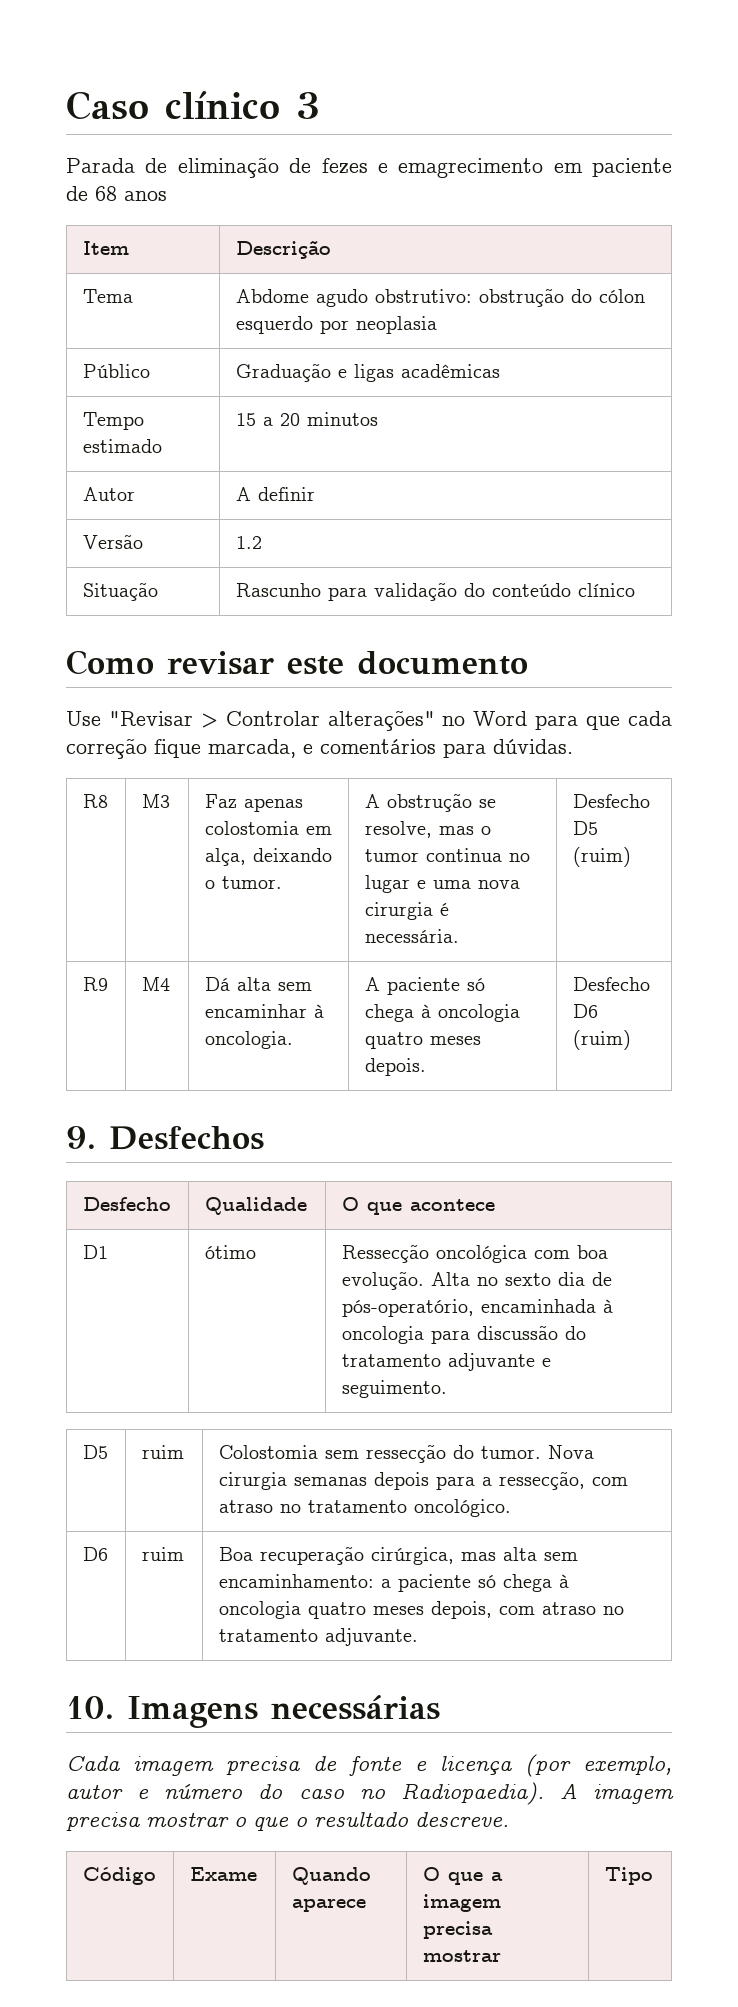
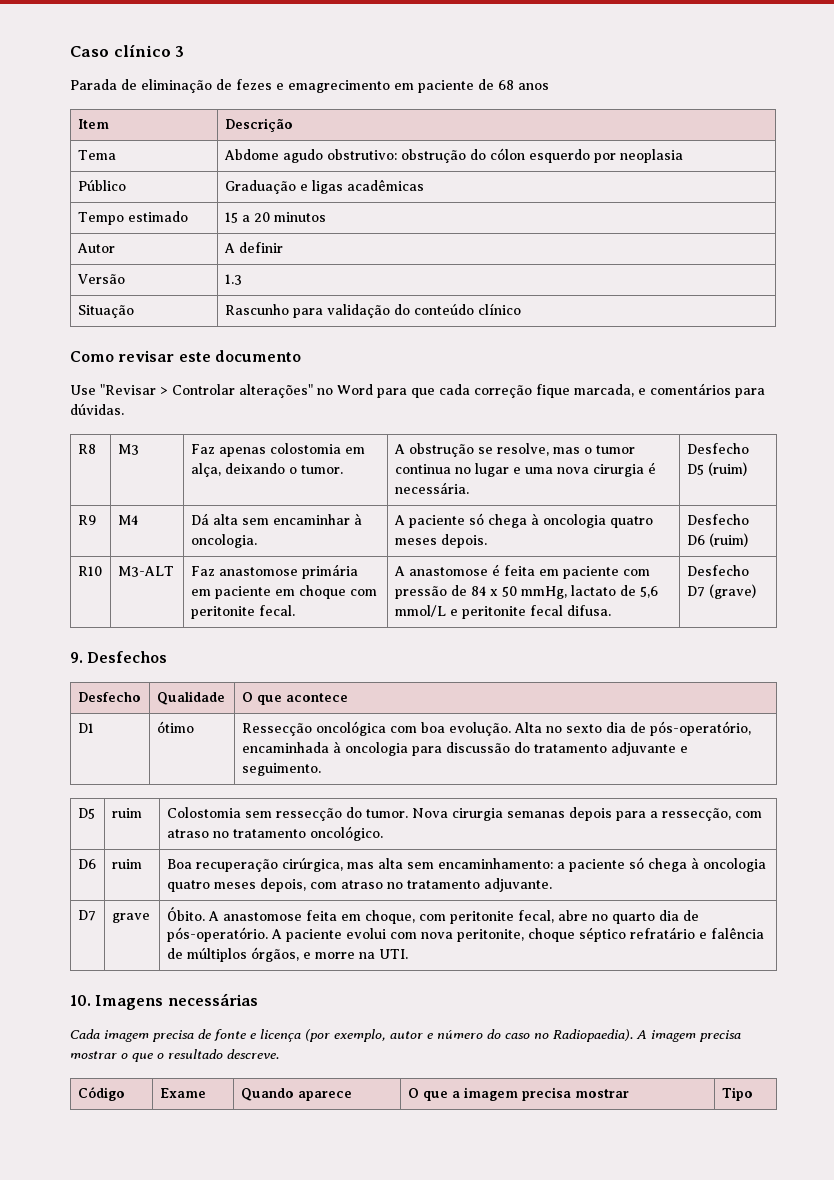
[235,536,262,549] 1.2 -> [224,274,242,285] 1.3
(631, 1040) none -> [77,566,102,576] [117,566,174,577] [190,564,358,579] [190,585,377,599] [190,605,295,619] [393,564,650,579] [394,585,658,599] [394,605,611,619] [686,565,749,576] [686,584,756,599] // R10 | M3-ALT | Faz anastomose primária em paciente em choque com peritonite fecal. | A anastomose é feita em paciente com pressão de 84 x 50 mmHg, lactato de 5,6 mmol/L e peritonite fecal difusa. | Desfecho D7 (grave)
(418, 1637) none -> [77,910,96,921] [111,913,150,923] [166,907,699,924] [166,927,764,942] [166,947,408,962] // D7 | grave | Óbito. A anastomose feita em choque, com peritonite fecal, abre no quarto dia de pós-operatório. A paciente evolui com nova peritonite, choque séptico refratário e falência de múltiplos órgãos, e morre na UTI.

